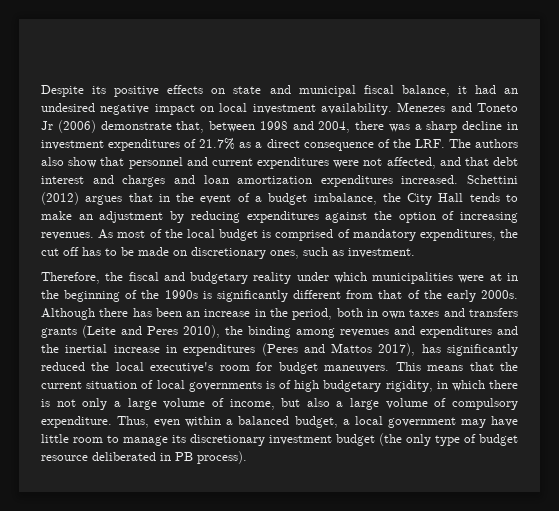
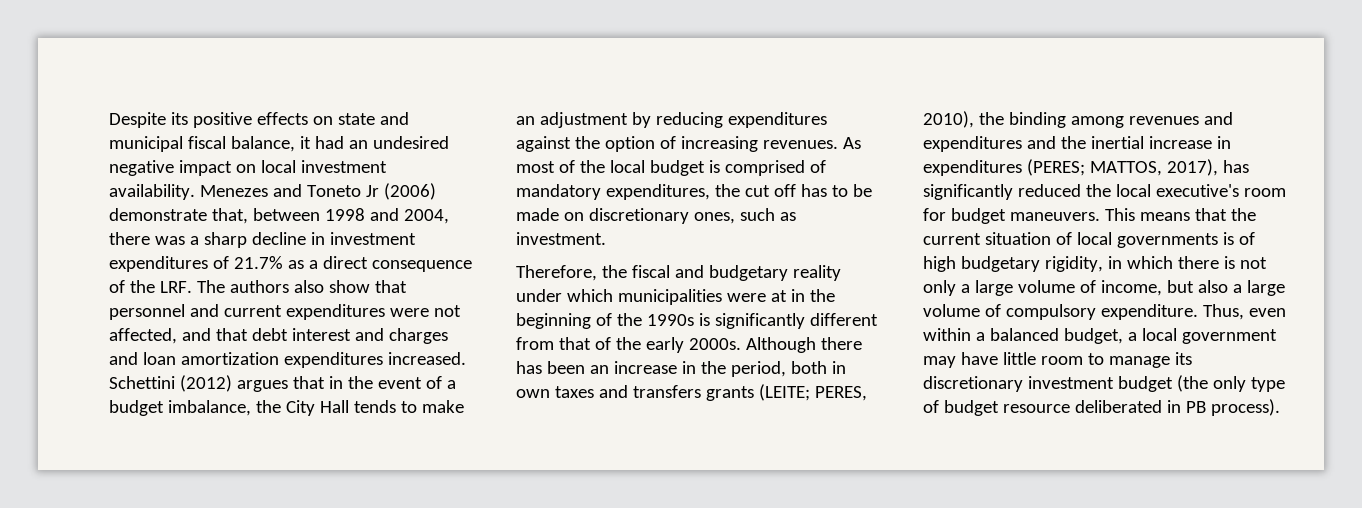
[82,325,178,338] (Leite and Peres -> [758,384,867,401] (LEITE; PERES,
[261,343,373,356] (Peres and Mattos -> [1026,159,1162,176] (PERES; MATTOS,

